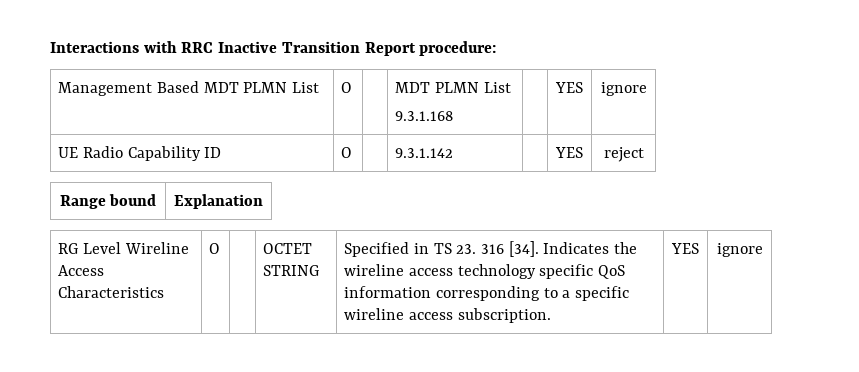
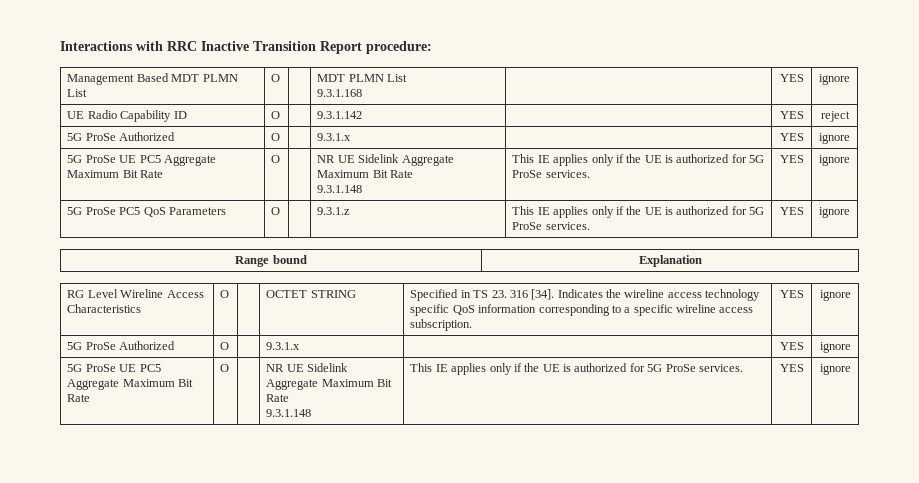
(644, 154) none -> [67,132,176,141] [271,133,281,141] [317,133,352,141] [779,133,804,141] [819,133,850,144] [67,155,216,166] [67,170,164,178] [271,155,281,163] [317,154,454,166] [317,170,414,178] [317,185,363,193] [512,154,765,166] [512,170,590,178] [779,155,804,163] [819,155,850,166] [67,207,226,217] [271,207,281,215] [317,207,351,215] [512,206,765,218] [512,222,590,230] [779,207,804,215] [819,207,850,218] // 5G ProSe Authorized | O | | 9.3.1.x | | YES | ignore // 5G ProSe UE PC5 Aggregate Maximum Bit Rate | O | | NR UE Sidelink Aggregate Maximum Bit Rate // 9.3.1.148 | This IE applies only if the UE is authorized for 5G ProSe services. | YES | ignore // 5G ProSe PC5 QoS Parameters | O | | 9.3.1.z | This IE applies only if the UE is authorized for 5G ProSe services. | YES | ignore
(763, 250) none -> [67,341,176,350] [220,342,230,350] [266,342,301,350] [779,342,804,350] [819,342,851,353] [67,364,161,372] [67,379,194,390] [67,394,91,402] [220,364,230,372] [266,363,349,372] [266,379,393,390] [266,394,290,402] [266,409,312,417] [410,363,743,375] [779,364,804,372] [819,364,851,375] // 5G ProSe Authorized | O | | 9.3.1.x | | YES | ignore // 5G ProSe UE PC5 Aggregate Maximum Bit Rate | O | | NR UE Sidelink Aggregate Maximum Bit Rate // 9.3.1.148 | This IE applies only if the UE is authorized for 5G ProSe services. | YES | ignore

